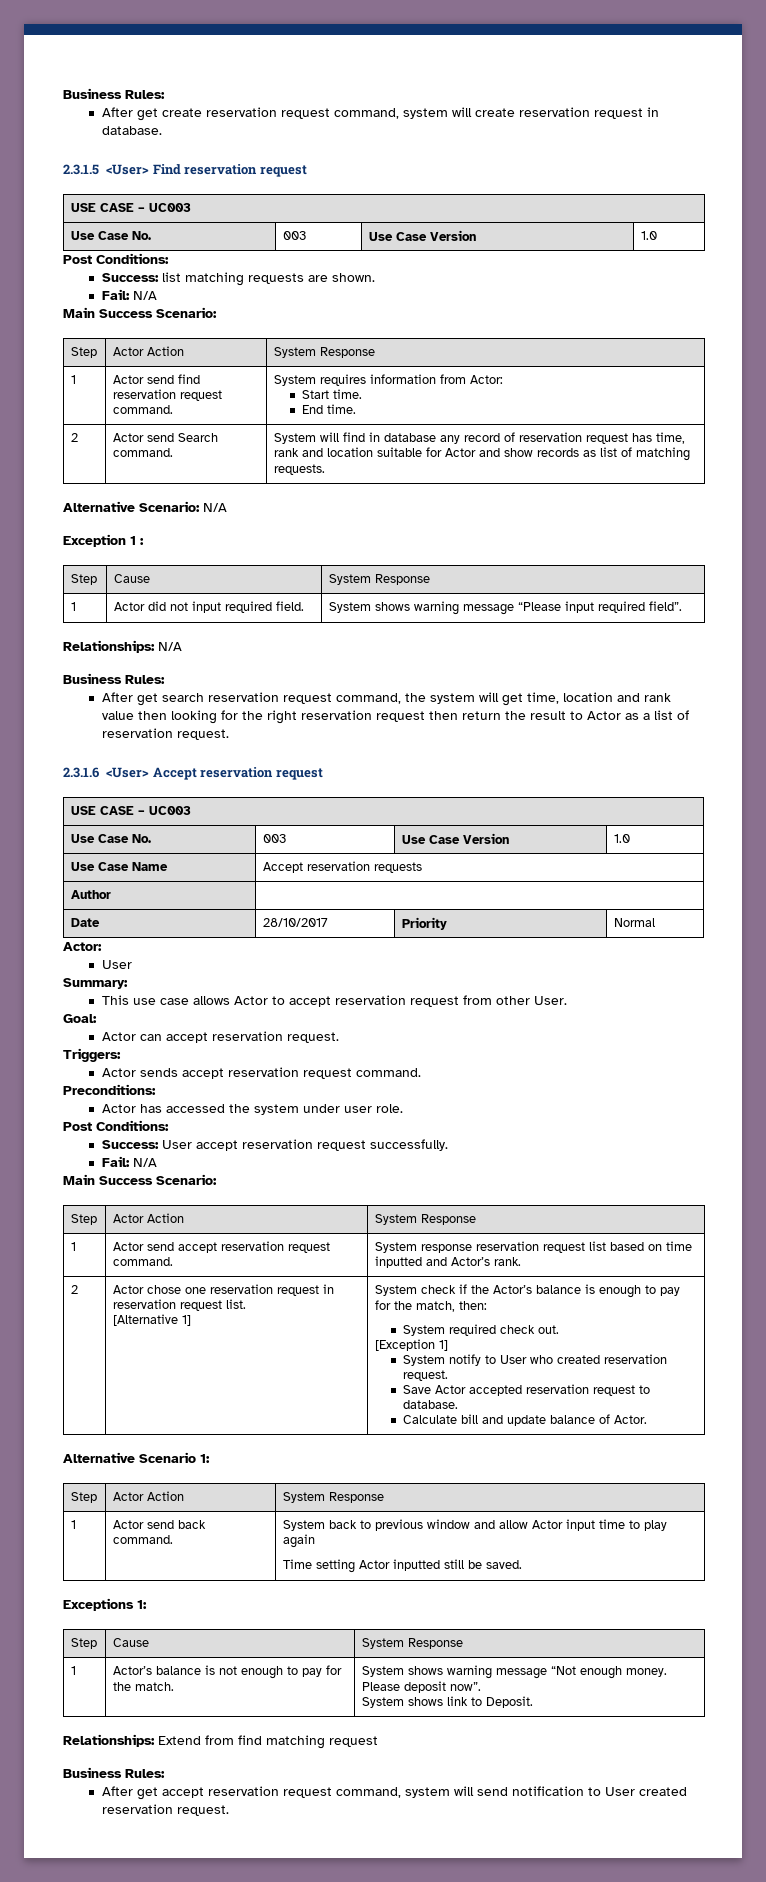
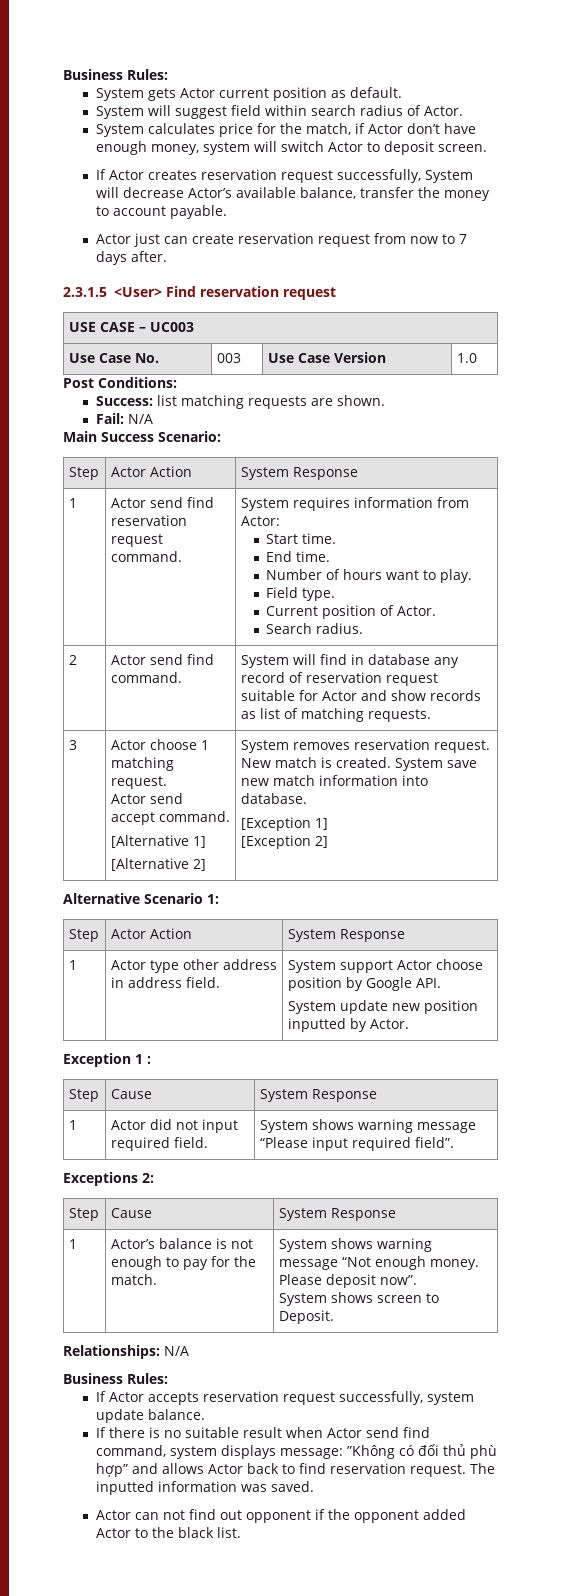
[63,88,165,99] [101,107,659,121] [101,126,162,135] Business Rules: // After get create reservation request command, system will create reservation request in database. -> [63,69,168,80] [95,87,402,101] [95,105,463,119] [95,123,476,137] [95,141,487,155] [95,169,473,183] [95,187,490,201] [95,205,227,219] [95,233,467,247] [95,251,167,265] Business Rules: // System gets Actor current position as default. // System will suggest field within search radius of Actor. // System calculates price for the match, if Actor don’t have enough money, system will switch Actor to deposit screen. // If Actor creates reservation request successfully, System will decrease Actor’s available balance, transfer the money to account payable. // Actor just can create reservation request from now to 7 days after.
(356, 409) none -> [266,569,473,583] [266,587,336,601] [266,605,437,619] [266,623,364,634] // Number of hours want to play. // Field type. // Current position of Actor. // Search radius.
[177,433,218,442] Search -> [186,654,214,665] find
[631,432,685,444] [273,447,373,457] has time, rank and location -> (438, 679) none
[63,501,227,512] // Alternative Scenario: N/A -> [68,740,77,750] [110,739,209,750] [110,757,174,771] [110,776,167,789] [110,793,183,804] [110,811,230,825] [110,835,206,848] [110,858,206,871] [240,739,490,753] [240,757,477,771] [240,775,428,786] [240,793,307,804] [240,817,328,831] [240,835,328,849] [63,893,219,904] [68,929,99,942] [110,928,192,939] [287,929,405,942] [68,960,77,970] [110,959,277,973] [110,977,220,988] [287,959,483,973] [287,977,441,991] [287,1000,478,1014] [287,1018,409,1032] // 3 | Actor choose 1 matching request. // Actor send accept command. // [Alternative 1] // [Alternative 2] | System removes reservation request. New match is created. System save new match information into database. // [Exception 1] // [Exception 2] // Alternative Scenario 1: // Step | Actor Action | System Response // 1 | Actor type other address in address field. | System support Actor choose position by Google API. // System update new position inputted by Actor.
[63,640,182,653] [63,673,165,684] [101,692,671,706] [101,710,689,724] [101,728,229,740] [63,767,323,780] [70,806,191,815] [70,834,151,843] [262,834,286,843] [401,833,509,844] [613,834,630,843] [70,862,168,871] [262,861,422,873] [70,890,111,899] [70,918,100,927] [262,918,328,927] [401,917,447,930] [613,918,655,927] [63,942,102,951] [101,960,132,969] [63,978,128,989] [101,995,567,1007] [63,1014,97,1023] [101,1031,339,1043] [63,1048,121,1062] [101,1067,421,1079] [63,1084,156,1095] [101,1104,403,1115] [63,1120,169,1131] [101,1139,448,1151] [101,1156,157,1167] [63,1174,217,1185] [70,1214,97,1225] [112,1213,184,1223] [374,1214,476,1225] [70,1242,76,1251] [112,1241,330,1253] [112,1257,173,1266] [374,1241,692,1253] [374,1256,521,1268] [70,1285,78,1294] [112,1284,334,1296] [112,1299,246,1311] [112,1314,191,1326] [374,1284,680,1298] [374,1300,487,1312] [402,1324,559,1336] [374,1339,448,1351] [402,1354,667,1366] [402,1370,448,1381] [402,1384,650,1396] [402,1400,458,1409] [402,1414,647,1426] [63,1452,210,1463] [70,1492,97,1503] [112,1491,184,1501] [282,1492,384,1503] [70,1520,76,1529] [112,1520,206,1529] [112,1535,173,1544] [282,1519,667,1531] [282,1534,315,1548] [282,1559,522,1573] // Relationships: N/A // Business Rules: // After get search reservation request command, the system will get time, location and rank value then looking for the right reservation request then return the result to Actor as a list of reservation request. // 2.3.1.6 <User> Accept reservation request // USE CASE – UC003 // Use Case No. | 003 | Use Case Version | 1.0 // Use Case Name | Accept reservation requests // Author | // Date | 28/10/2017 | Priority | Normal // Actor: // User // Summary: // This use case allows Actor to accept reservation request from other User. // Goal: // Actor can accept reservation request. // Triggers: // Actor sends accept reservation request command. // Preconditions: // Actor has accessed the system under user role. // Post Conditions: // Success: User accept reservation request successfully. // Fail: N/A // Main Success Scenario: // Step | Actor Action | System Response // 1 | Actor send accept reservation request command. | System response reservation request list based on time inputted and Actor’s rank. // 2 | Actor chose one reservation request in reservation request list. // [Alternative 1] | System check if the Actor’s balance is enough to pay for the match, then: // System required check out. // [Exception 1] // System notify to User who created reservation request. // Save Actor accepted reservation request to database. // Calculate bill and update balance of Actor. // Alternative Scenario 1: // Step | Actor Action | System Response // 1 | Actor send back command. | System back to previous window and allow Actor input time to play again // Time setting Actor inputted still be saved. -> (454, 1142) none
[137,1600,147,1609] 1: -> [142,1173,154,1183] 2:
[446,1696,468,1706] link -> [376,1295,422,1303] screen
[158,1735,378,1749] [63,1767,165,1778] [101,1786,687,1800] [101,1804,229,1816] Extend from find matching request // Business Rules: // After get accept reservation request command, system will send notification to User created reservation request. -> [164,1346,189,1356] [63,1373,168,1384] [95,1391,474,1405] [95,1409,205,1423] [95,1427,430,1438] [95,1444,497,1459] [95,1463,495,1477] [95,1481,314,1495] [95,1509,466,1523] [95,1527,241,1538] N/A // Business Rules: // If Actor accepts reservation request successfully, system update balance. // If there is no suitable result when Actor send find command, system displays message: ”Không có đối thủ phù hợp” and allows Actor back to find reservation request. The inputted information was saved. // Actor can not find out opponent if the opponent added Actor to the black list.

